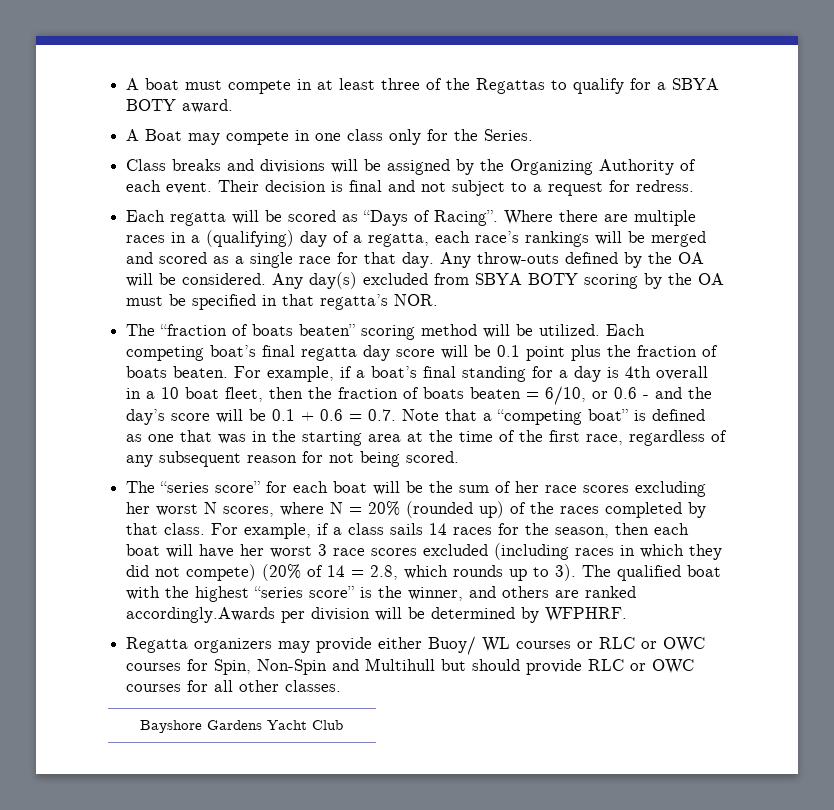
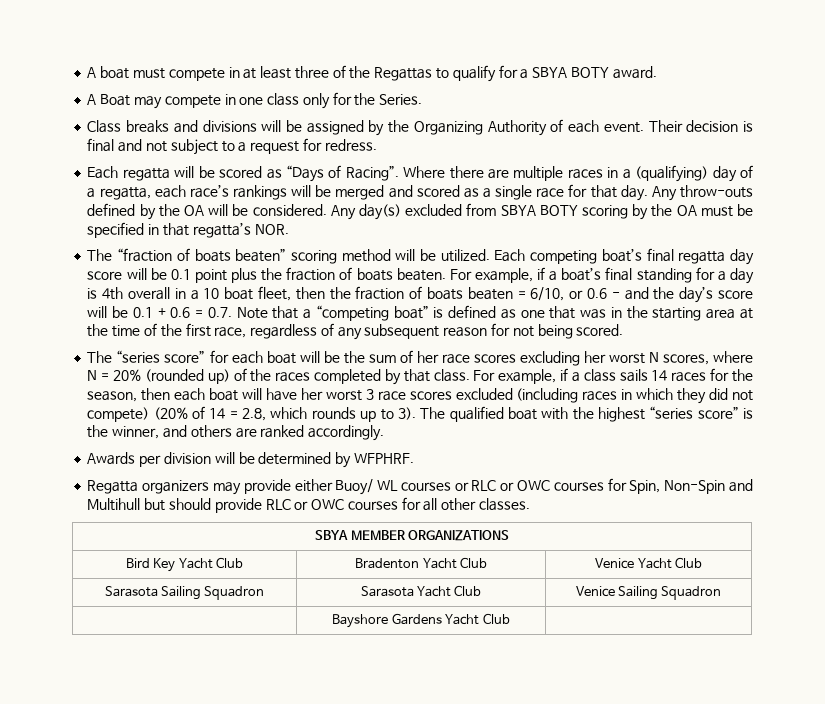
[126,607,276,623] accordingly.Awards -> [308,425,385,441] [87,452,136,465] accordingly. // Awards
(342, 686) none -> [315,530,509,541] [125,557,244,572] [355,557,487,569] [595,557,702,569] [104,586,265,600] [360,585,482,597] [575,586,722,600] // SBYA MEMBER ORGANIZATIONS // Bird Key Yacht Club | Bradenton Yacht Club | Venice Yacht Club // Sarasota Sailing Squadron | Sarasota Yacht Club | Venice Sailing Squadron

